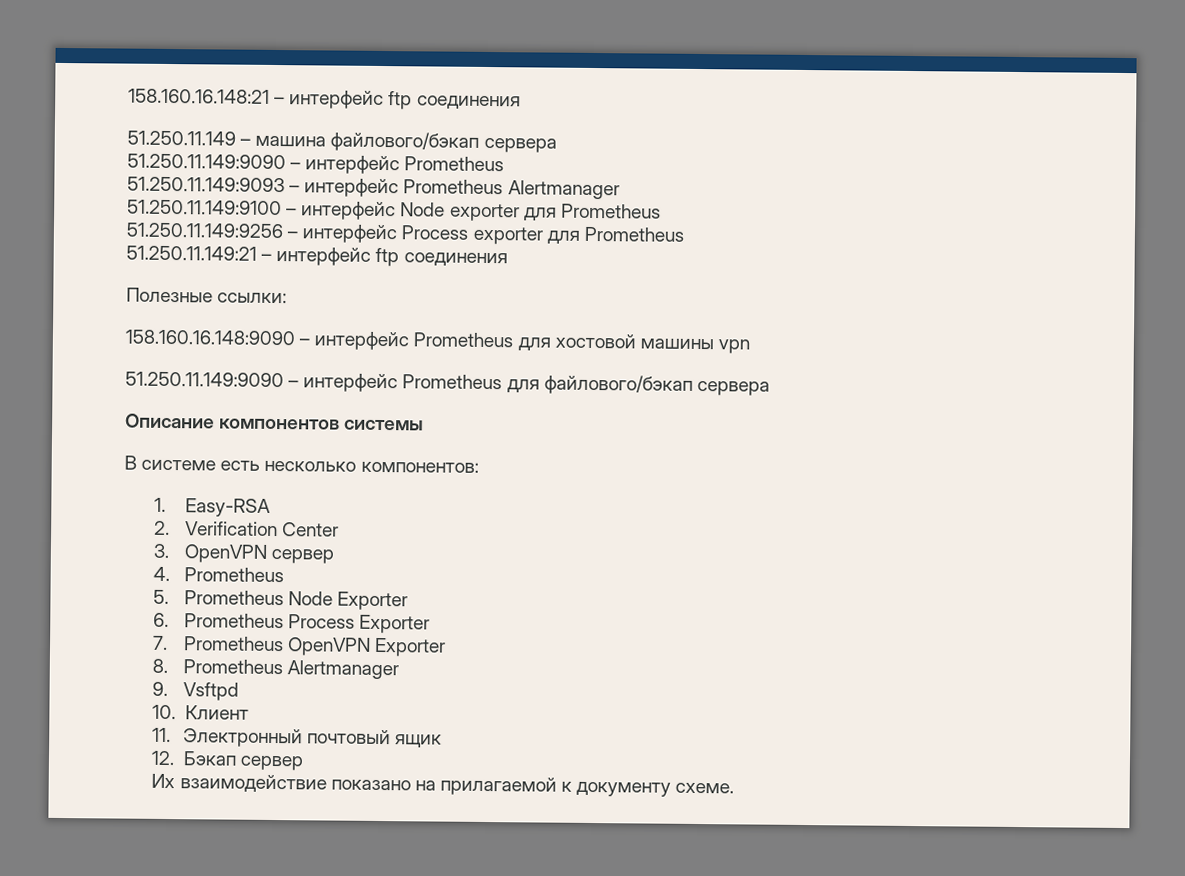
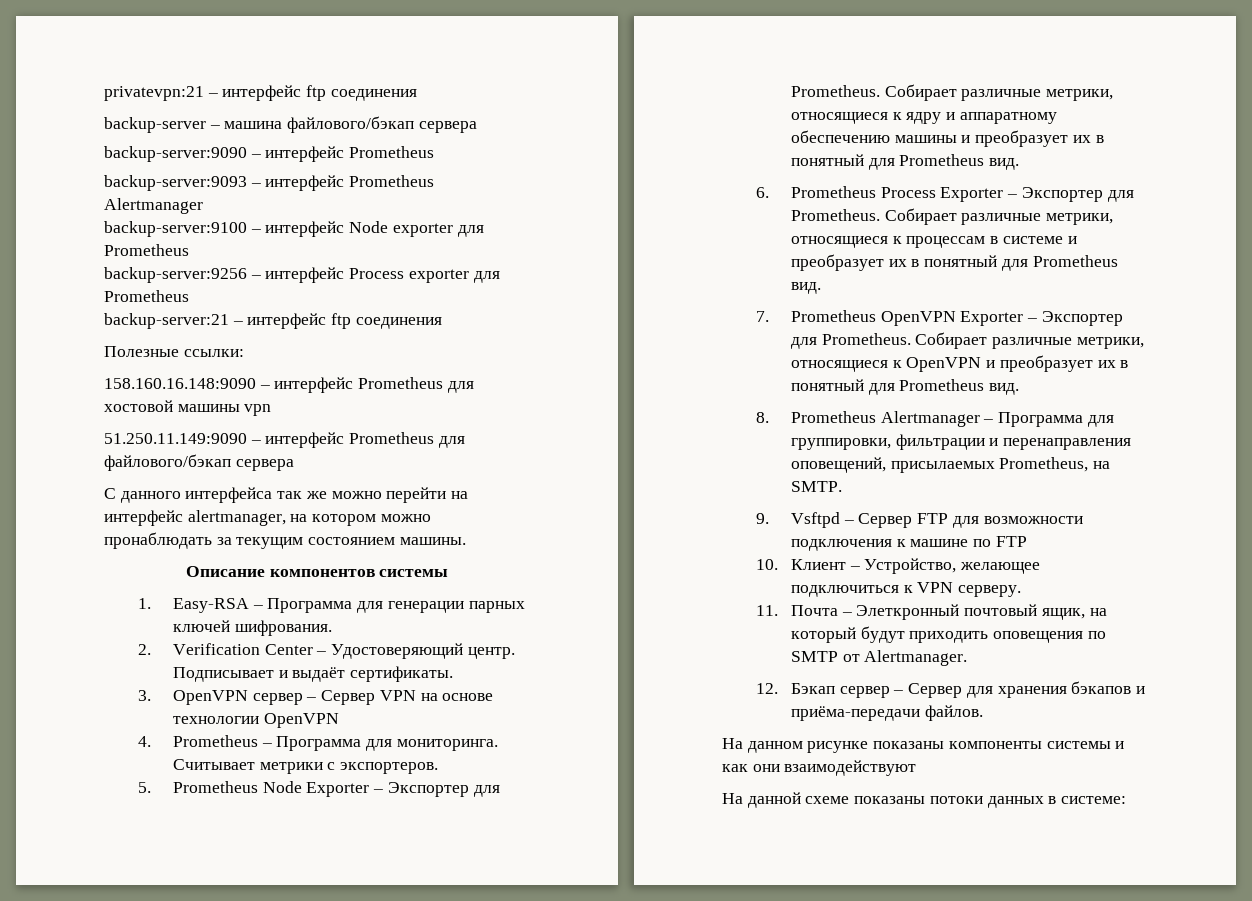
[128,88,521,110] [127,130,236,146] 158.160.16.148:21 – интерфейс ftp соединения // 51.250.11.149 -> [104,85,417,101] [104,117,206,133] privatevpn:21 – интерфейс ftp соединения // backup-server
[127,153,286,170] 51.250.11.149:9090 -> [104,146,247,162] backup-server:9090
[127,176,285,193] 51.250.11.149:9093 -> [104,175,247,191] backup-server:9093
[127,199,282,216] 51.250.11.149:9100 -> [104,221,247,237] backup-server:9100
[126,222,284,239] 51.250.11.149:9256 -> [104,267,247,283] backup-server:9256
[126,245,257,261] 51.250.11.149:21 -> [104,313,229,329] backup-server:21
[125,413,425,431] [124,455,479,473] [154,497,271,517] [154,520,340,537] [153,543,335,564] [153,566,284,583] [153,589,409,611] [153,612,431,634] [152,635,447,657] [152,658,400,680] [152,681,239,701] [152,704,249,720] [152,727,443,748] [151,750,304,771] [151,773,735,797] Описание компонентов системы // В системе есть несколько компонентов: // 1. Easy-RSA // 2. Verification Center // 3. OpenVPN сервер // 4. Prometheus // 5. Prometheus Node Exporter // 6. Prometheus Process Exporter // 7. Prometheus OpenVPN Exporter // 8. Prometheus Alertmanager // 9. Vsftpd // 10. Клиент // 11. Электронный почтовый ящик // 12. Бэкап сервер // Их взаимодействие показано на прилагаемой к документу схеме. -> [104,487,469,503] [104,510,431,526] [104,532,466,549] [185,566,449,577] [138,598,525,613] [172,620,332,636] [138,643,515,659] [172,666,454,682] [138,690,494,705] [172,713,339,728] [138,735,498,751] [172,759,439,774] [138,781,500,797] [790,84,1114,101] [790,112,1057,124] [790,130,1104,147] [790,154,1020,170] [756,186,1134,202] [790,208,1114,225] [790,236,1077,248] [790,254,1118,271] [790,282,821,294] [756,310,1123,326] [790,332,1144,349] [790,355,1129,372] [790,379,1020,395] [756,411,1114,427] [790,434,1132,450] [790,457,1111,473] [790,481,842,492] [756,512,1083,528] [790,536,1027,551] [756,558,1041,574] [790,582,1022,597] [756,604,1107,620] [790,626,1106,643] [790,650,968,666] [756,681,1145,698] [790,705,983,721] [722,738,1125,753] [722,760,917,776] [722,792,1127,808] С данного интерфейса так же можно перейти на интерфейс alertmanager, на котором можно пронаблюдать за текущим состоянием машины. // Описание компонентов системы // 1. Easy-RSA – Программа для генерации парных ключей шифрования. // 2. Verification Center – Удостоверяющий центр. Подписывает и выдаёт сертификаты. // 3. OpenVPN сервер – Сервер VPN на основе технологии OpenVPN // 4. Prometheus – Программа для мониторинга. Считывает метрики с экспортеров. // 5. Prometheus Node Exporter – Экспортер для Prometheus. Собирает различные метрики, относящиеся к ядру и аппаратному обеспечению машины и преобразует их в понятный для Prometheus вид. // 6. Prometheus Process Exporter – Экспортер для Prometheus. Собирает различные метрики, относящиеся к процессам в системе и преобразует их в понятный для Prometheus вид. // 7. Prometheus OpenVPN Exporter – Экспортер для Prometheus. Собирает различные метрики, относящиеся к OpenVPN и преобразует их в понятный для Prometheus вид. // 8. Prometheus Alertmanager – Программа для группировки, фильтрации и перенаправления оповещений, присылаемых Prometheus, на SMTP. // 9. Vsftpd – Сервер FTP для возможности подключения к машине по FTP // 10. Клиент – Устройство, желающее подключиться к VPN серверу. // 11. Почта – Элеткронный почтовый ящик, на который будут приходить оповещения по SMTP от Alertmanager. // 12. Бэкап сервер – Сервер для хранения бэкапов и приёма-передачи файлов. // На данном рисунке показаны компоненты системы и как они взаимодействуют // На данной схеме показаны потоки данных в системе:

